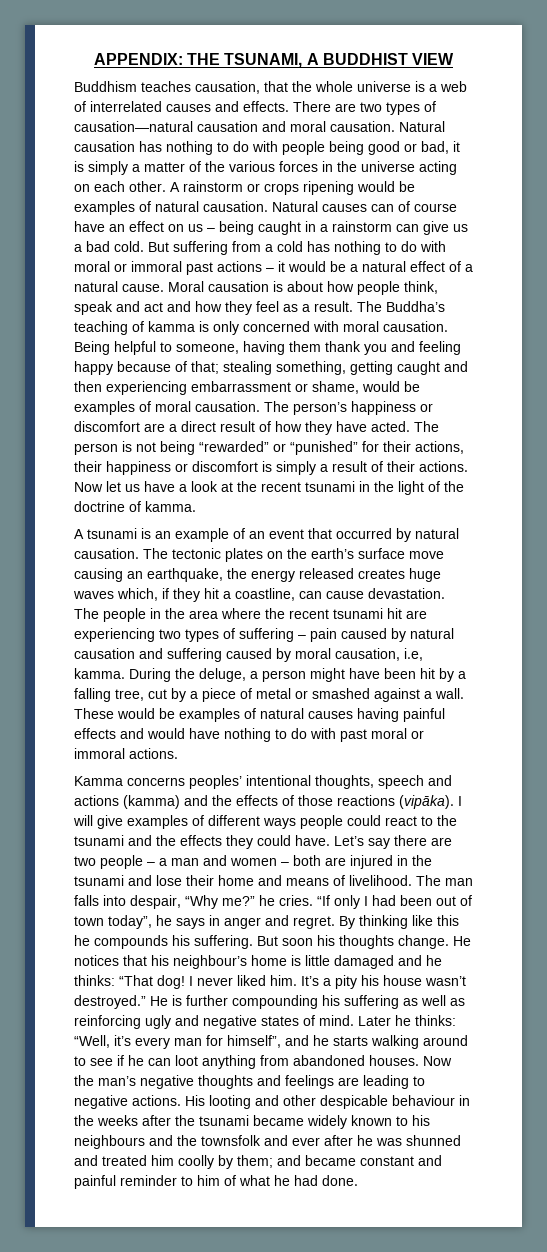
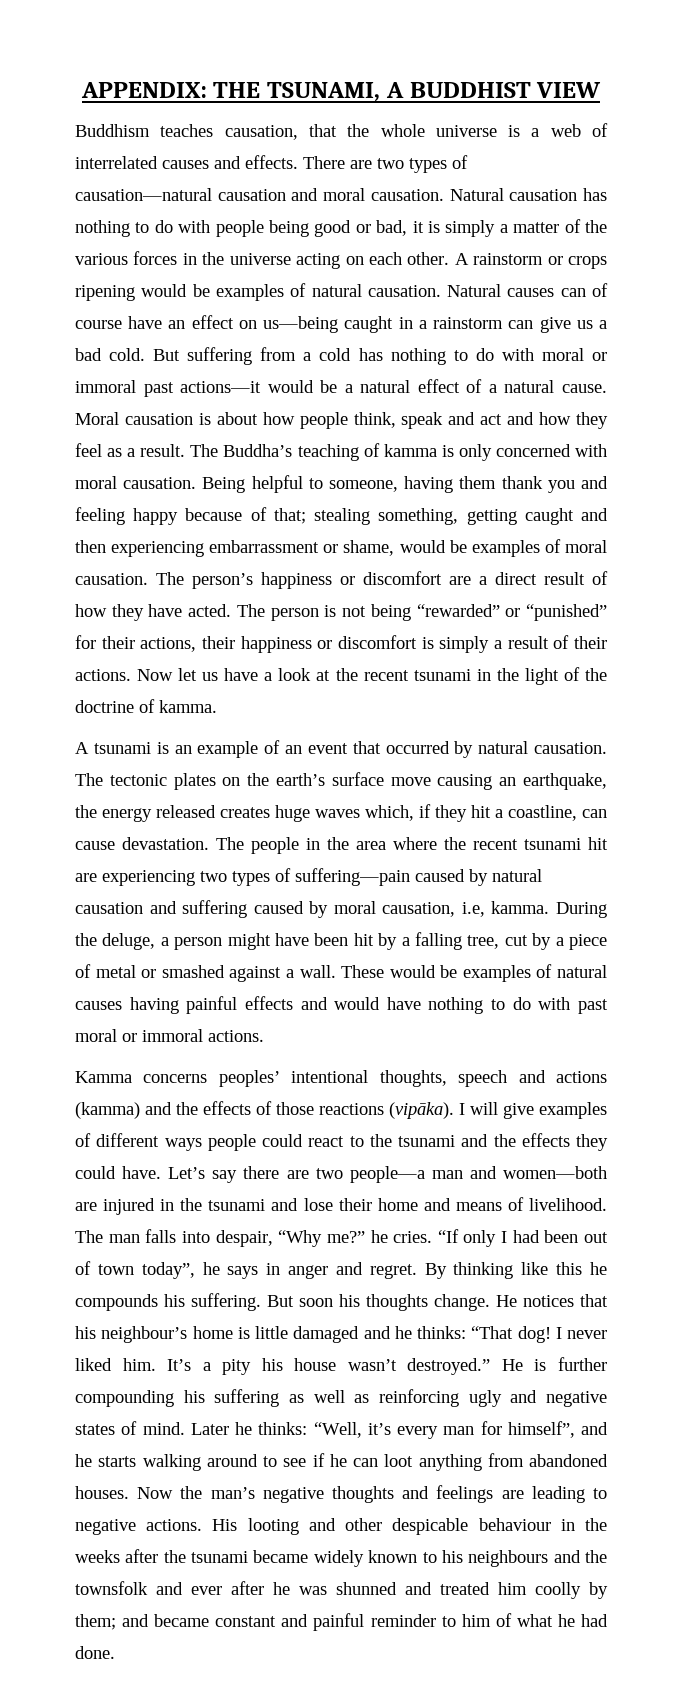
[188,221,254,235] us – being -> [263,316,339,333] us—being
[217,261,285,272] actions – it -> [180,381,262,393] actions—it
[239,628,337,642] suffering – pain -> [295,868,410,886] suffering—pain
[100,855,321,869] people – a man and women – both -> [349,1166,607,1183] people—a man and women—both

